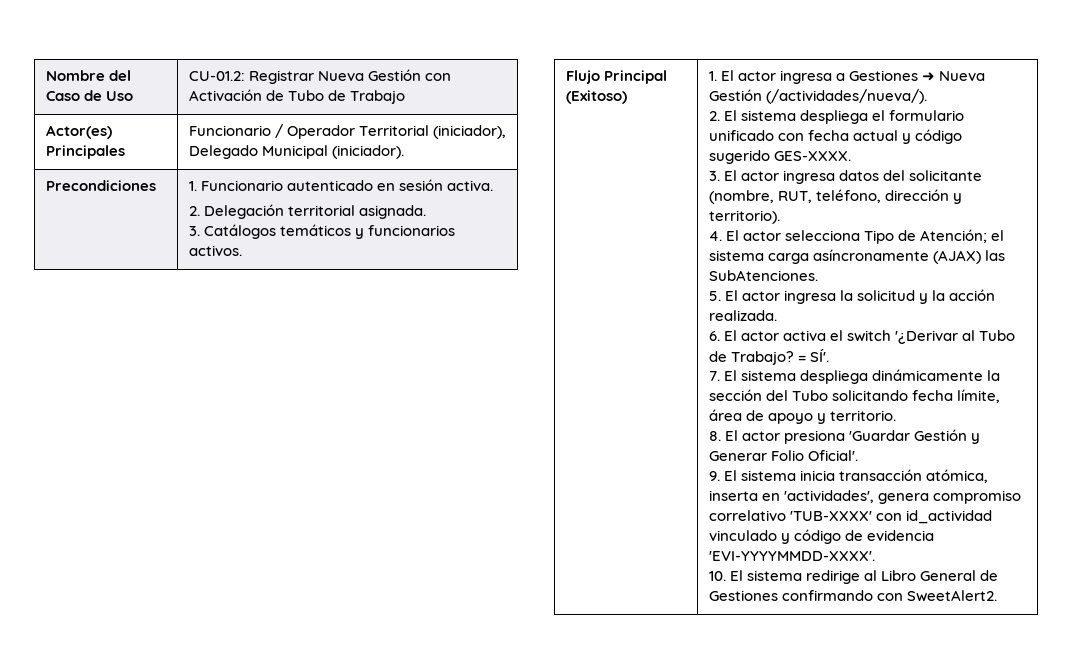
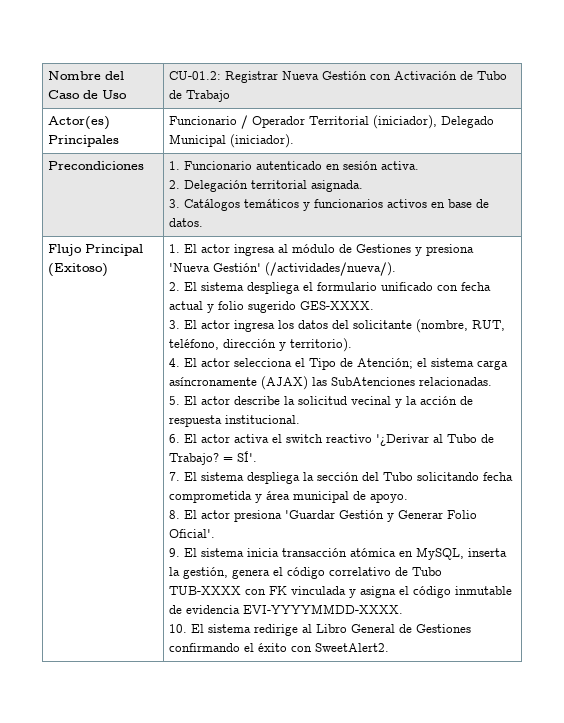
[188,245,242,256] activos. -> [387,199,490,208] [169,218,204,227] activos en base de datos.
[835,70,986,81] [708,89,762,101] a Gestiones ➜ Nueva Gestión -> [278,244,475,256] [169,263,262,272] al módulo de Gestiones y presiona 'Nueva Gestión'
[915,129,963,144] código -> [218,301,245,310] folio
(835, 177) none -> [278,320,295,329] los
(860, 235) none -> [295,358,306,367] el
[708,270,818,281] SubAtenciones. -> [331,377,493,386] SubAtenciones relacionadas.
[783,290,836,304] ingresa -> [234,396,281,405] describe
(916, 295) none -> [351,396,392,405] vecinal
[708,310,777,321] realizada. -> [460,396,474,405] [169,415,301,427] de respuesta institucional.
(892, 336) none -> [326,434,373,443] reactivo
[871,369,983,381] dinámicamente -> (301, 478) none
[957,389,1001,403] [708,409,896,424] límite, área de apoyo y territorio. -> [169,491,409,503] comprometida y área municipal de apoyo.
[926,469,989,483] [708,490,1021,504] [708,510,992,524] [708,529,841,544] atómica, inserta en 'actividades', genera compromiso correlativo 'TUB-XXXX' con id_actividad vinculado y código -> [350,547,508,560] [169,567,443,579] [169,586,513,598] atómica en MySQL, inserta la gestión, genera el código correlativo de Tubo TUB-XXXX con FK vinculada y asigna el código inmutable
[708,551,875,561] 'EVI-YYYYMMDD-XXXX'. -> [243,604,404,614] EVI-YYYYMMDD-XXXX.
(873, 595) none -> [244,643,288,652] el éxito

